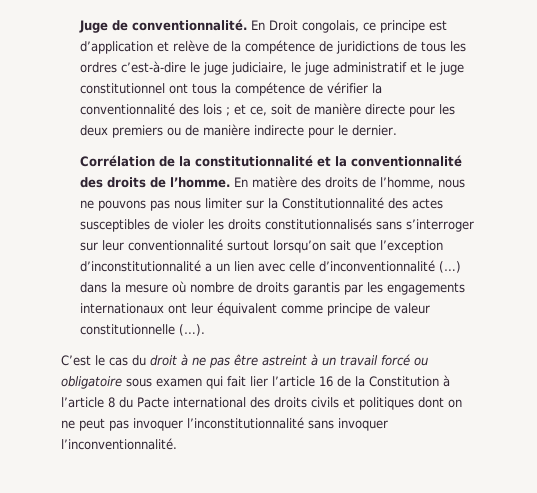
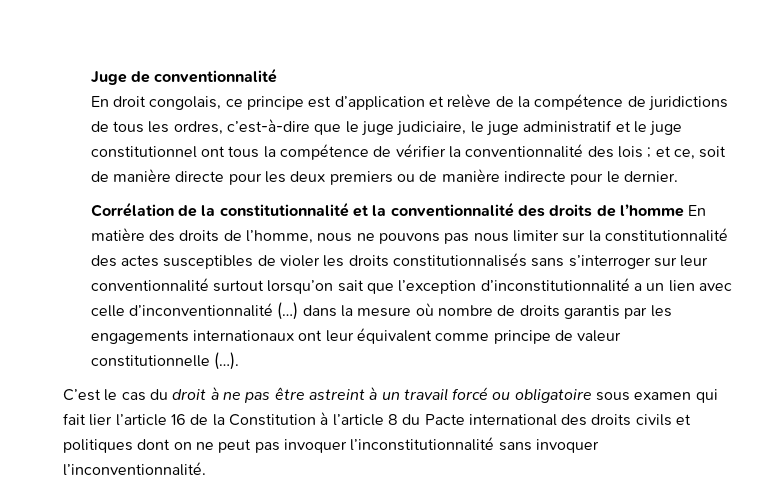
[131,19,298,31] conventionnalité. En Droit -> [154,68,278,83] [90,96,146,107] conventionnalité // En droit
[79,61,186,73] ordres c’est-à-dire -> [173,119,342,135] ordres, c’est-à-dire que
[169,177,230,188] l’homme. -> [619,204,684,217] l’homme
[281,197,384,209] Constitutionnalité -> [604,228,728,242] constitutionnalité

